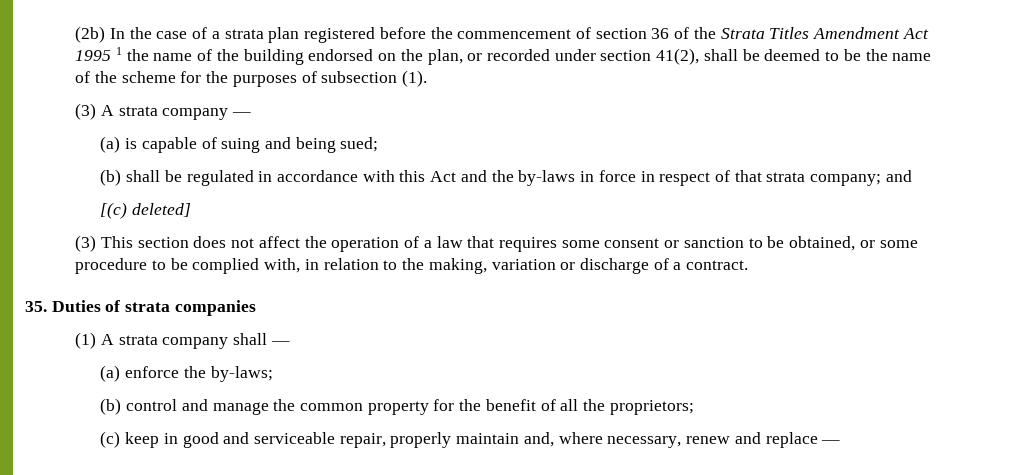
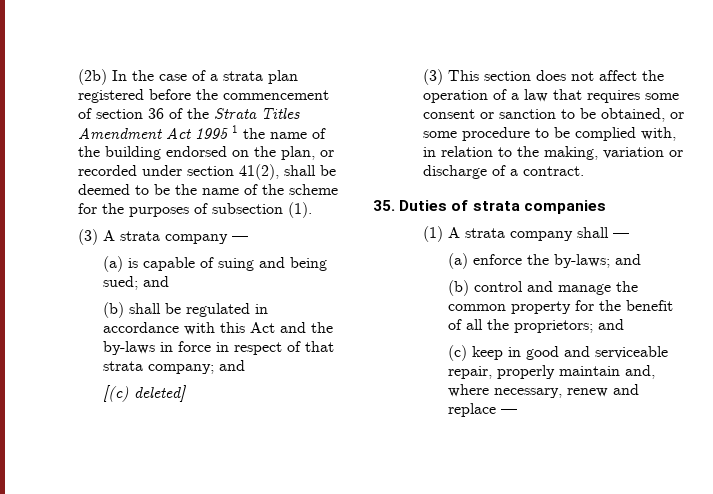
(379, 144) none -> [143,276,170,287] and
(273, 374) none -> [615,254,642,265] and
(694, 407) none -> [598,319,625,330] and

